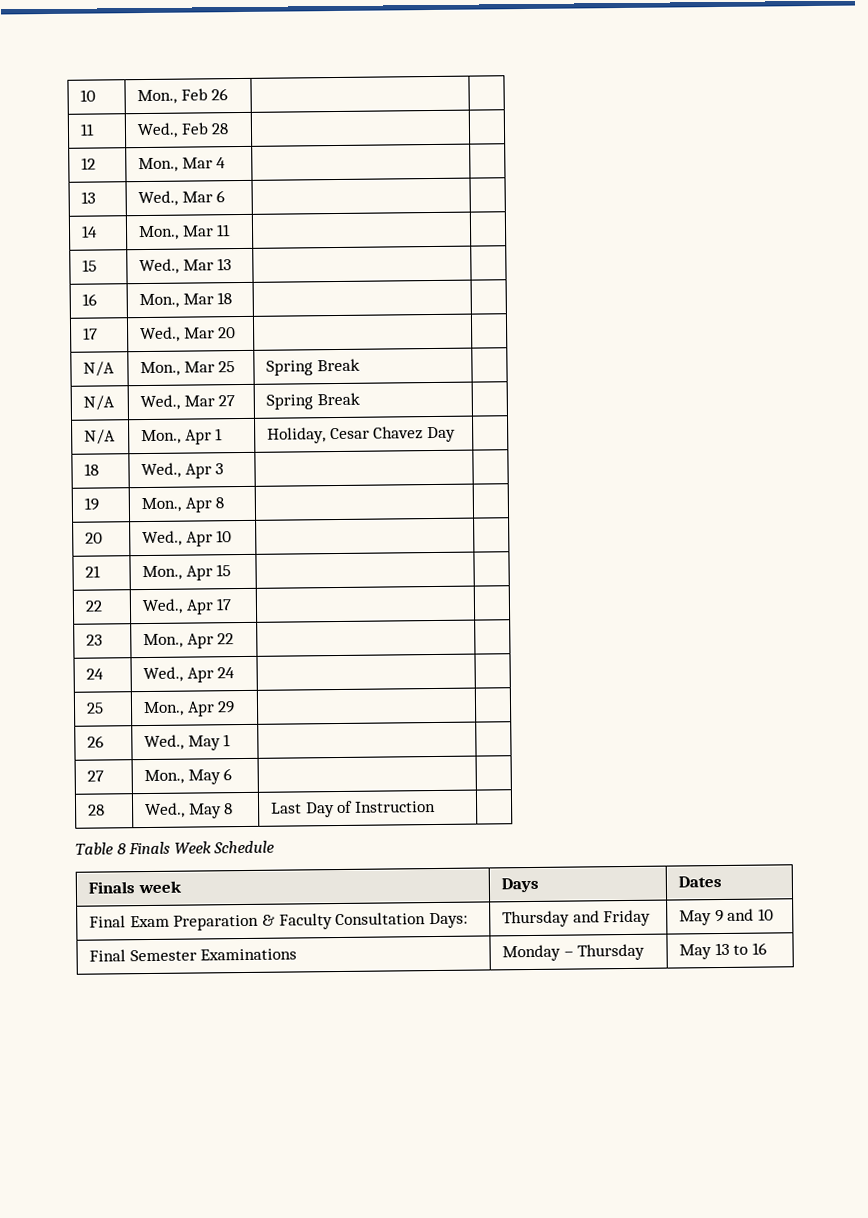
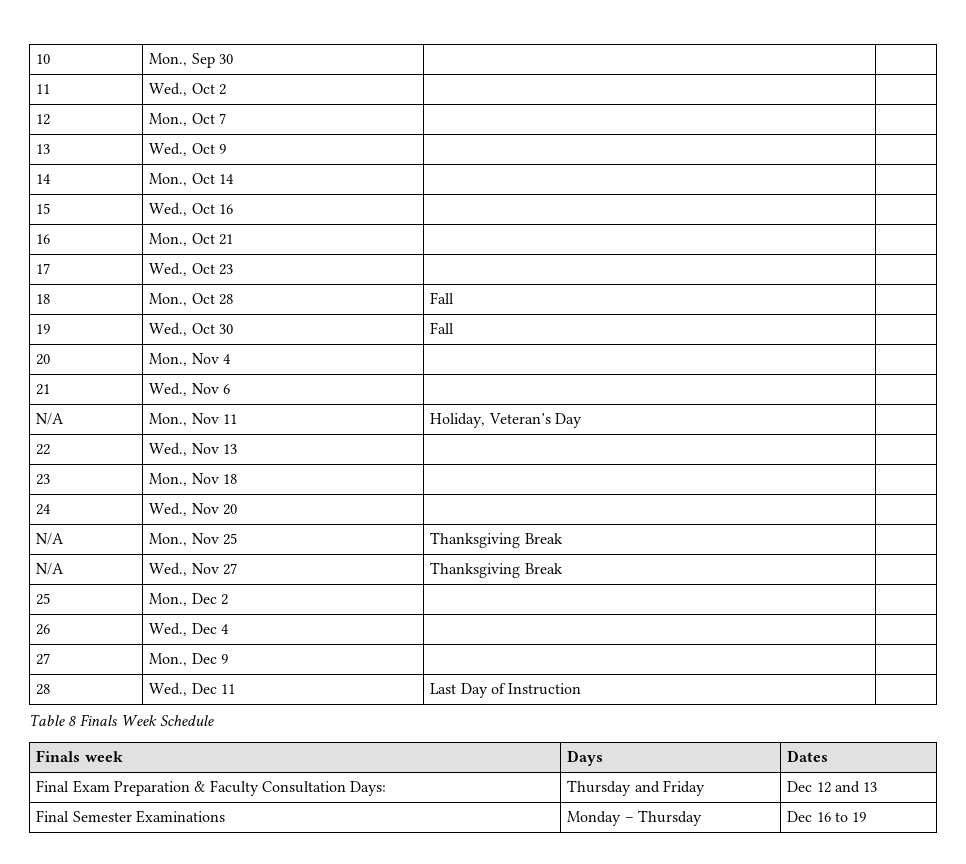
[180,88,229,101] Feb 26 -> [191,53,233,68] Sep 30
[180,122,230,135] Feb 28 -> [191,83,226,95] Oct 2
[181,157,227,169] Mar 4 -> [191,113,226,124] Oct 7
[181,190,226,203] Mar 6 -> [191,143,226,154] Oct 9
[181,224,232,237] Mar 11 -> [191,173,234,184] Oct 14
[182,258,233,271] Mar 13 -> [191,203,233,214] Oct 16
[182,292,233,305] Mar 18 -> [191,233,233,245] Oct 21
[183,327,215,339] Mar -> [191,263,233,275] [36,294,51,304] [149,293,233,306] [430,292,455,304] [36,324,51,334] [149,323,233,336] [430,322,455,334] [36,354,51,365] [149,353,231,366] [36,384,51,395] [149,383,230,396] [36,413,65,425] [149,413,237,426] [430,413,582,428] [36,444,51,455] [149,443,237,456] [36,474,51,485] [149,473,237,486] [36,504,52,515] [149,503,219,516] Oct 23 | | // 18 | Mon., Oct 28 | Fall | // 19 | Wed., Oct 30 | Fall | // 20 | Mon., Nov 4 | | // 21 | Wed., Nov 6 | | // N/A | Mon., Nov 11 | Holiday, Veteran’s Day | // 22 | Wed., Nov 13 | | // 23 | Mon., Nov 18 | | // 24 | Wed., Nov
[183,361,236,373] [266,360,314,376] Mar 25 | Spring -> [191,533,237,545] [430,532,521,548] Nov 25 | Thanksgiving
[183,395,236,407] [266,392,360,410] [84,429,117,445] [141,428,224,445] [267,426,457,444] [84,463,100,476] [141,462,225,479] [84,497,100,511] [141,497,225,513] [85,532,104,544] [142,530,233,547] [85,565,102,578] [142,564,232,581] [85,600,104,612] [142,598,233,615] [86,634,104,646] [143,633,235,649] [86,668,105,680] [143,666,236,683] Mar 27 | Spring Break | // N/A | Mon., Apr 1 | Holiday, Cesar Chavez Day | // 18 | Wed., Apr 3 | | // 19 | Mon., Apr 8 | | // 20 | Wed., Apr 10 | | // 21 | Mon., Apr 15 | | // 22 | Wed., Apr 17 | | // 23 | Mon., Apr 22 | | // 24 | Wed., Apr 24 | | -> [191,563,237,575] [430,562,563,578] Nov 27 | Thanksgiving Break |
[186,701,236,717] Apr 29 -> [191,593,228,605] Dec 2
[187,734,232,751] May 1 -> [191,623,229,634] Dec 4
[187,768,233,785] May 6 -> [191,653,228,664] Dec 9
[188,803,234,819] May 8 -> [191,683,235,694] Dec 11
[679,908,775,926] May 9 and 10 -> [787,781,878,793] Dec 12 and 13
[679,942,768,960] May 13 to 16 -> [787,811,867,822] Dec 16 to 19

